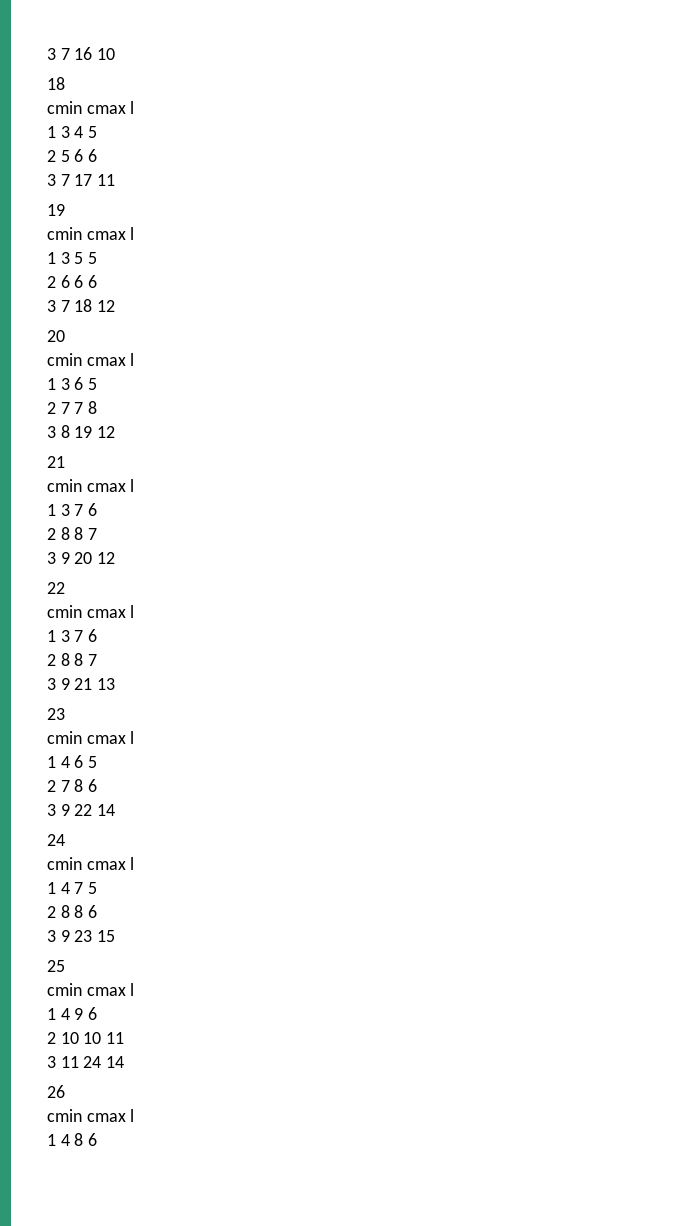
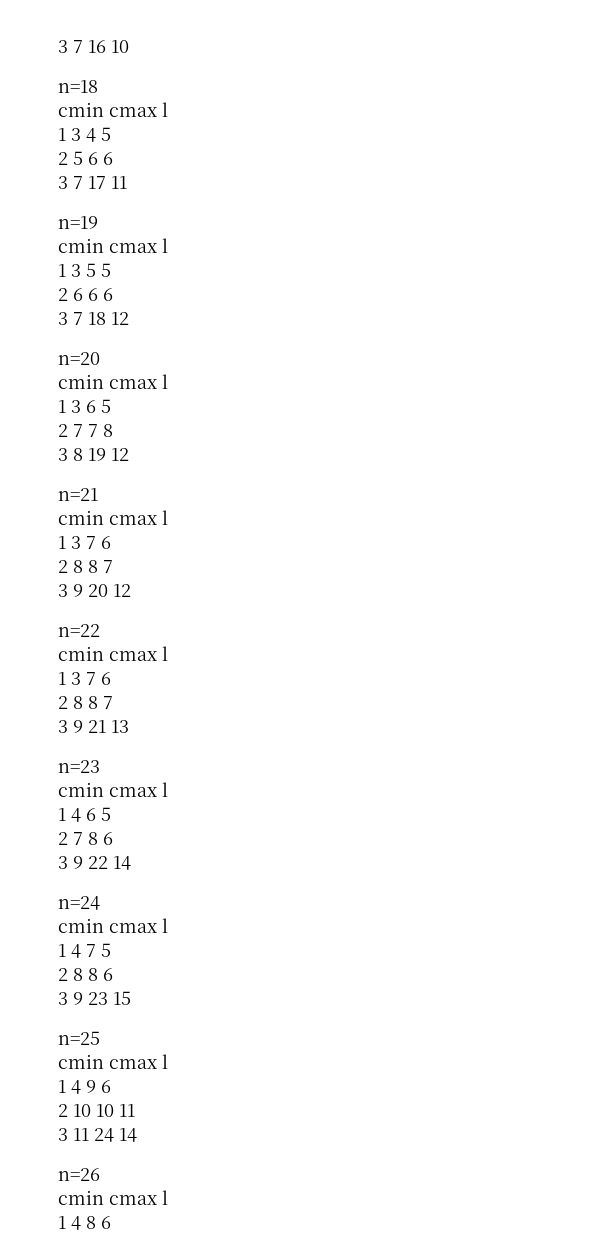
[47,77,65,90] 18 -> [58,80,98,93] n=18
[47,204,65,216] 19 -> [58,216,98,229] n=19
[47,330,65,342] 20 -> [58,352,100,365] n=20
[47,456,65,468] 21 -> [58,488,98,501] n=21
[47,582,65,594] 22 -> [58,624,100,637] n=22
[47,708,65,720] 23 -> [58,760,100,773] n=23
[47,834,65,846] 24 -> [58,896,100,910] n=24
[47,960,65,972] 25 -> [58,1031,100,1045] n=25
[47,1085,65,1098] 26 -> [58,1168,100,1181] n=26

